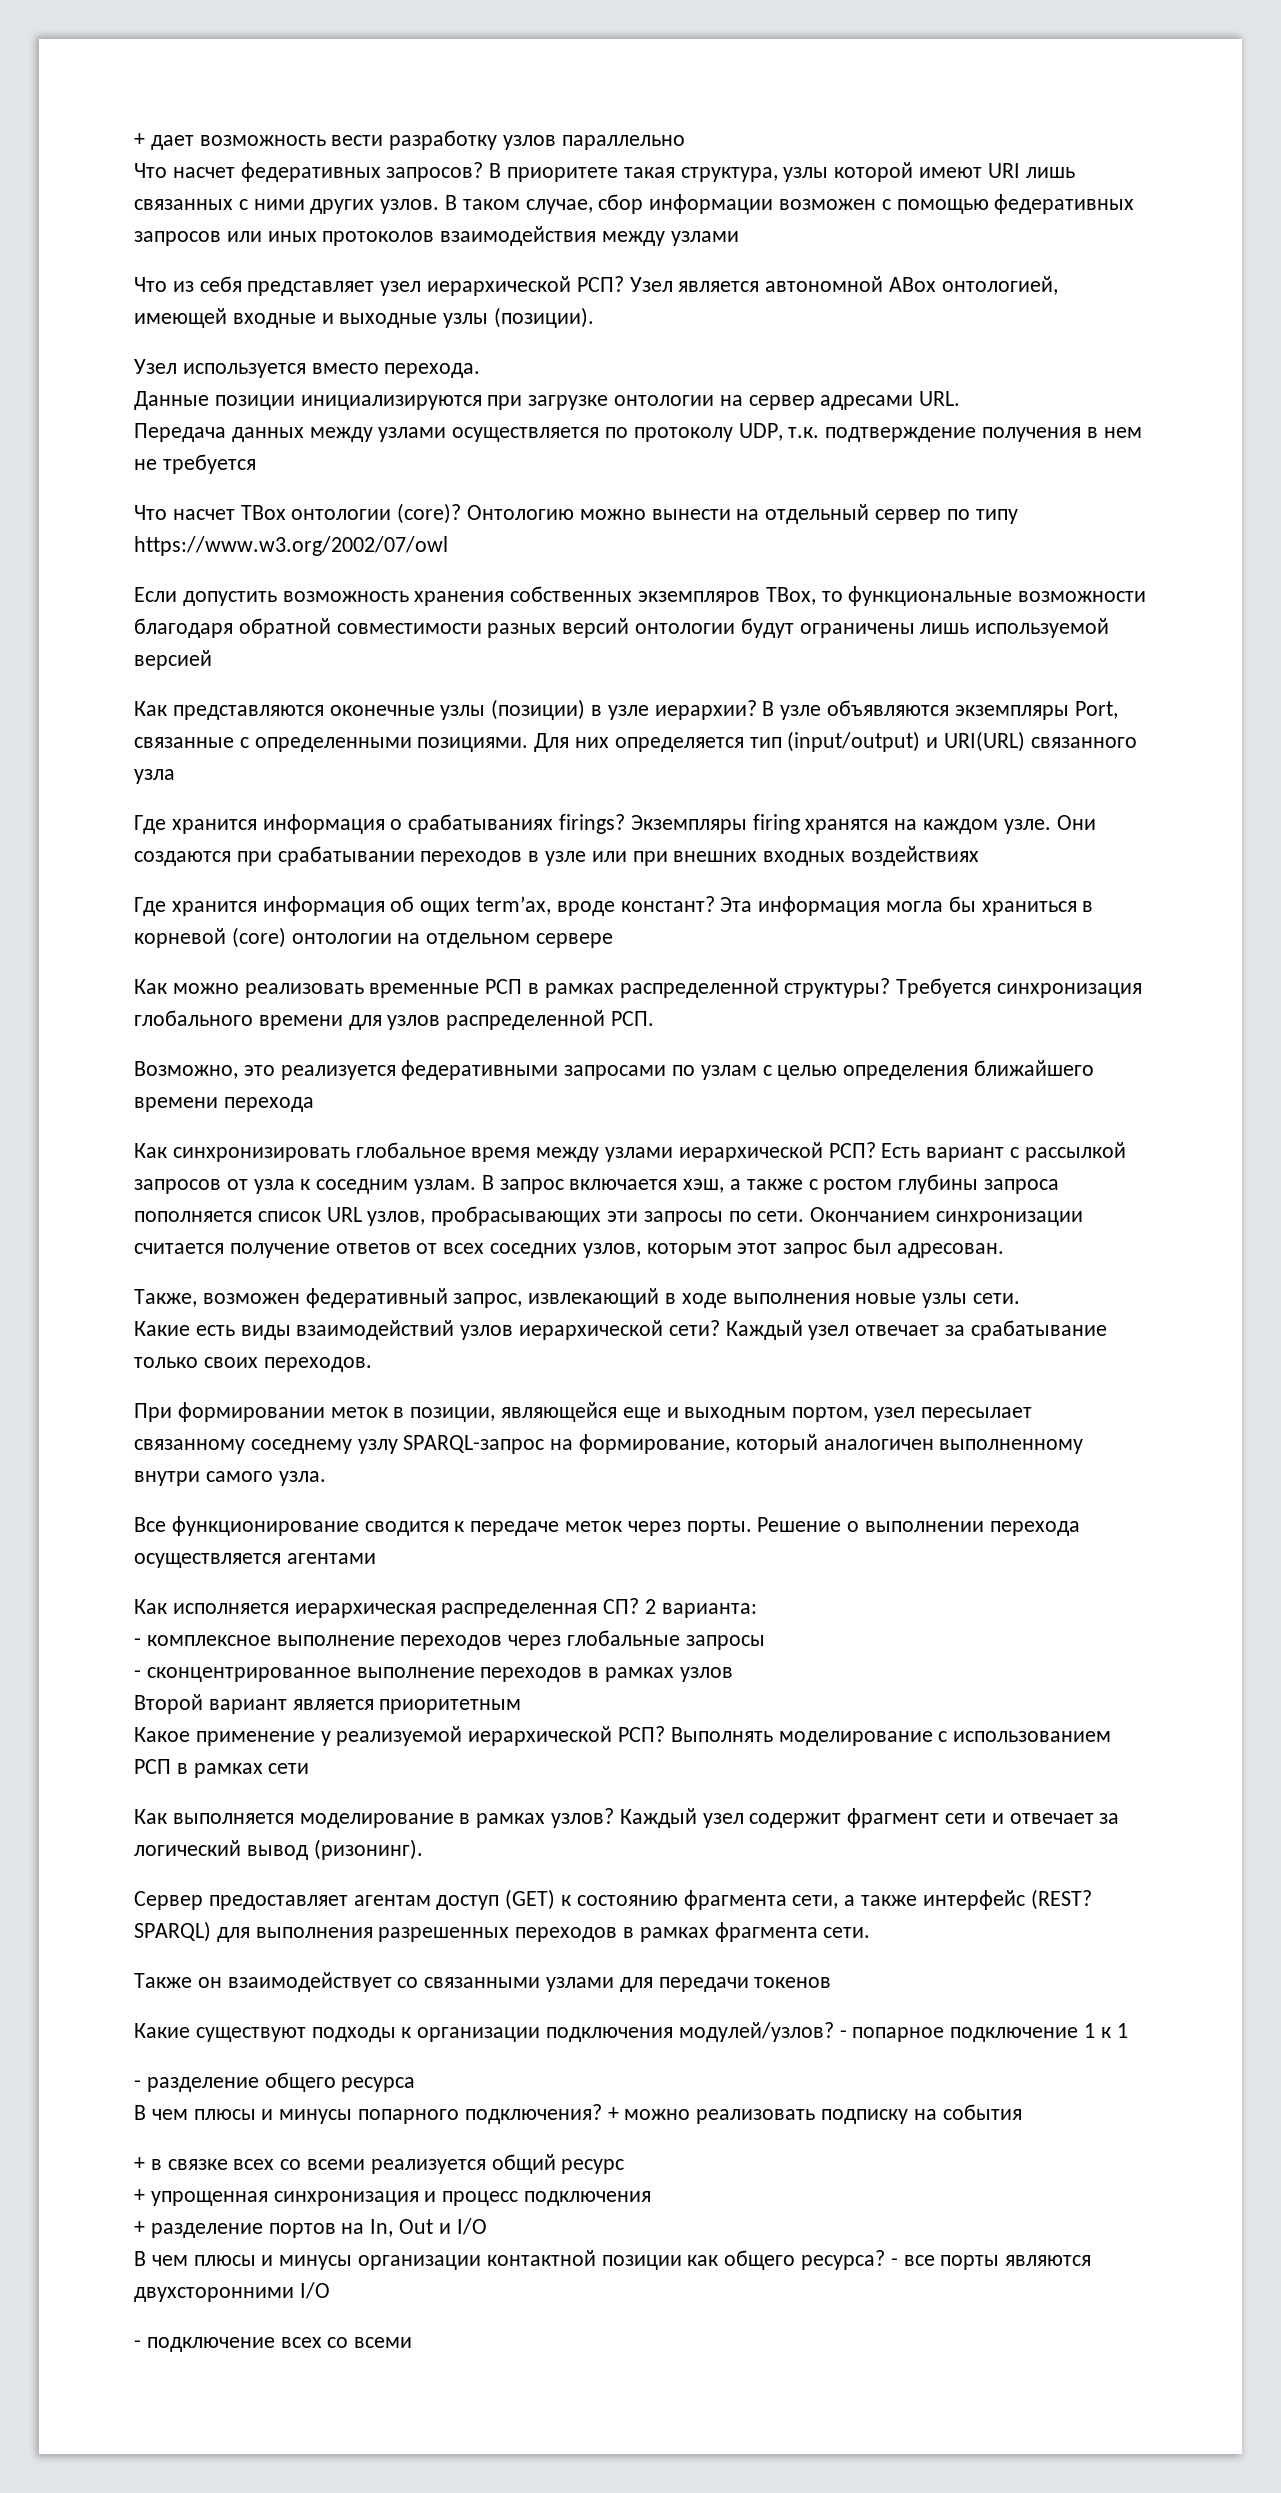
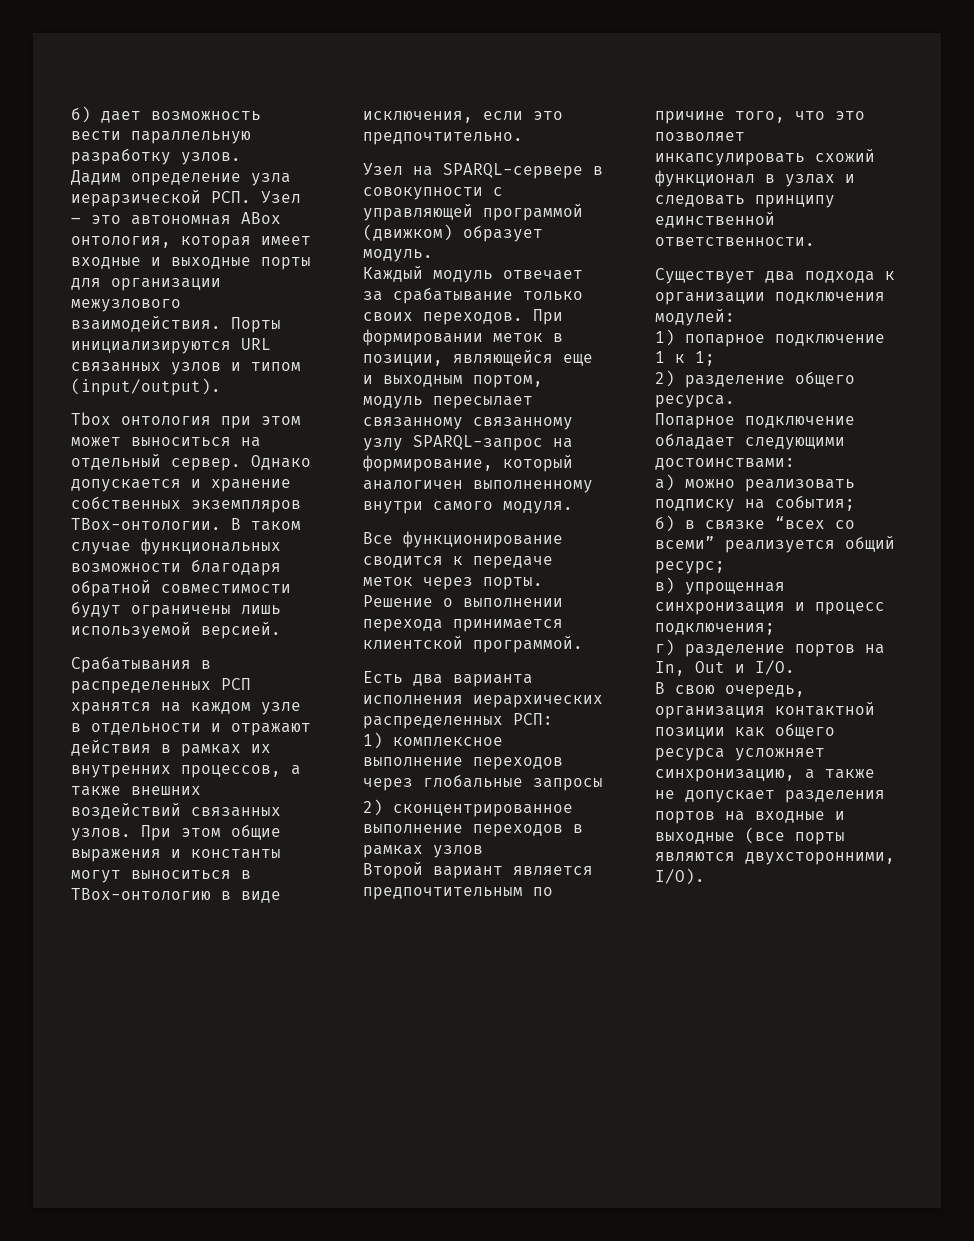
[134,133,145,146] + -> [71,106,91,123] б)
[389,130,685,150] [134,162,1075,182] [134,194,1135,214] [134,226,739,246] [134,276,1058,296] [134,307,595,328] [134,359,481,378] [134,391,961,410] [134,423,1142,442] [134,454,256,474] [134,503,1018,524] [134,536,448,556] [134,586,1013,606] разработку узлов параллельно // Что насчет федеративных запросов? В приоритете такая структура, узлы которой имеют URI лишь связанных с ними других узлов. В таком случае, сбор информации возможен с помощью федеративных запросов или иных протоколов взаимодействия между узлами // Что из себя представляет узел иерархической РСП? Узел является автономной ABox онтологией, имеющей входные и выходные узлы (позиции). // Узел используется вместо перехода. // Данные позиции инициализируются при загрузке онтологии на сервер адресами URL. // Передача данных между узлами осуществляется по протоколу UDP, т.к. подтверждение получения в нем не требуется // Что насчет TBox онтологии (core)? Онтологию можно вынести на отдельный сервер по типу https://www.w3.org/2002/07/owl // Если допустить возможность хранения собственных экземпляров TBox, то функциональные -> [131,131,251,144] [71,148,241,165] [71,170,291,186] [71,190,301,207] [71,212,281,225] [71,236,311,249] [71,257,311,270] [71,278,221,291] [71,299,181,312] [71,316,281,333] [71,338,271,354] [71,362,301,375] [71,378,221,396] [71,412,301,429] [71,437,261,447] [71,454,311,471] [71,479,291,492] [71,496,301,513] [71,518,301,531] [71,538,281,555] параллельную разработку узлов. // Дадим определение узла иерарзической РСП. Узел – это автономная ABox онтология, которая имеет входные и выходные порты для организации межузлового взаимодействия. Порты инициализируются URL связанных узлов и типом (input/output). // Tbox онтология при этом может выноситься на отдельный сервер. Однако допускается и хранение собственных экземпляров TBox-онтологии. В таком случае функциональных
[487,618,736,638] разных версий онтологии -> (291, 588) none
[134,650,212,670] [134,699,1118,720] [134,731,1137,752] [134,769,175,784] [134,814,1096,834] [134,846,980,866] [134,896,1094,916] [134,927,614,948] [134,978,1143,998] [134,1010,655,1030] [134,1060,1095,1080] [134,1097,314,1112] [134,1142,1126,1162] [134,1174,1060,1194] [134,1206,1084,1226] [134,1238,1004,1258] [134,1288,1021,1308] [134,1320,850,1340] версией // Как представляются оконечные узлы (позиции) в узле иерархии? В узле объявляются экземпляры Port, связанные с определенными позициями. Для них определяется тип (input/output) и URI(URL) связанного узла // Где хранится информация о срабатываниях firings? Экземпляры firing хранятся на каждом узле. Они создаются при срабатывании переходов в узле или при внешних входных воздействиях // Где хранится информация об ощих term’ах, вроде констант? Эта информация могла бы храниться в корневой (core) онтологии на отдельном сервере // Как можно реализовать временные РСП в рамках распределенной структуры? Требуется синхронизация глобального времени для узлов распределенной РСП. // Возможно, это реализуется федеративными запросами по узлам с целью определения ближайшего времени перехода // Как синхронизировать глобальное время между узлами иерархической РСП? Есть вариант с рассылкой запросов от узла к соседним узлам. В запрос включается хэш, а также с ростом глубины запроса пополняется список URL узлов, пробрасывающих эти запросы по сети. Окончанием синхронизации считается получение ответов от всех соседних узлов, которым этот запрос был адресован. // Также, возможен федеративный запрос, извлекающий в ходе выполнения новые узлы сети. // Какие есть виды взаимодействий узлов иерархической сети? Каждый узел -> [201,622,281,639] [71,656,211,673] [71,678,251,694] [71,702,301,715] [71,723,311,736] [71,740,271,757] [71,765,301,778] [71,786,201,796] [71,803,281,819] [71,824,281,841] [71,849,281,862] [71,870,251,883] [71,888,281,903] [363,111,563,123] [363,132,523,145] [363,163,603,179] [363,187,503,200] [363,204,583,221] [363,224,543,242] [363,249,433,262] [363,266,493,283] версией. // Срабатывания в распределенных РСП хранятся на каждом узле в отдельности и отражают действия в рамках их внутренних процессов, а также внешних воздействий связанных узлов. При этом общие выражения и константы могут выноситься в TBox-онтологию в виде исключения, если это предпочтительно. // Узел на SPARQL-сервере в совокупности с управляющей программой (движком) образует модуль. // Каждый модуль
(372, 1364) // -> (523, 318) none
[874,1407,916,1422] узел -> [363,396,423,409] модуль
[250,1439,352,1454] соседнему -> [473,417,573,430] связанному
[278,1471,326,1486] узла. -> [503,501,573,514] модуля.
[134,1553,376,1568] [134,1598,757,1618] [134,1638,141,1646] осуществляется агентами // Как исполняется иерархическая распределенная СП? 2 варианта: // - -> [453,619,563,632] [363,636,583,653] [363,671,533,687] [363,695,603,708] [363,713,553,729] [363,732,383,749] принимается клиентской программой. // Есть два варианта исполнения иерархических распределенных РСП: // 1)
[134,1670,141,1678] - -> [363,799,383,816] 2)
[379,1699,522,1714] [134,1726,1112,1746] [134,1759,310,1778] [134,1808,1120,1828] [134,1839,423,1860] [134,1889,1092,1910] [134,1921,871,1942] [134,1972,832,1992] [134,2023,396,2042] приоритетным // Какое применение у реализуемой иерархической РСП? Выполнять моделирование с использованием РСП в рамках сети // Как выполняется моделирование в рамках узлов? Каждый узел содержит фрагмент сети и отвечает за логический вывод (ризонинг). // Сервер предоставляет агентам доступ (GET) к состоянию фрагмента сети, а также интерфейс (REST? SPARQL) для выполнения разрешенных переходов в рамках фрагмента сети. // Также он взаимодействует со связанными узлами для передачи токенов // Какие существуют подходы -> [363,887,553,900] [655,111,865,124] [655,132,745,142] [655,149,875,166] [655,170,855,187] [655,195,835,208] [655,212,775,228] [655,237,815,246] [655,268,875,284] предпочтительным по причине того, что это позволяет инкапсулировать схожий функционал в узлах и следовать принципу единственной ответственности. // Существует два подхода
[678,2022,847,2042] модулей/узлов? - -> [655,309,735,326] [655,329,675,346] модулей: // 1)
[1116,2023,1128,2038] [134,2072,416,2092] [134,2104,1022,2124] [134,2154,625,2174] [134,2189,145,2202] 1 // - разделение общего ресурса // В чем плюсы и минусы попарного подключения? + можно реализовать подписку на события // + в связке всех со всеми реализуется общий ресурс // + -> [695,351,715,366] [655,370,855,388] [655,395,735,408] [655,413,855,429] [655,433,845,450] [655,458,795,470] [655,474,855,492] [655,495,855,512] [655,515,855,532] [655,536,895,553] [655,561,725,574] [655,577,675,594] 1; // 2) разделение общего ресурса. // Попарное подключение обладает следующими достоинствами: // а) можно реализовать подписку на события; // б) в связке “всех со всеми” реализуется общий ресурс; // в)
[524,2191,652,2206] [134,2221,145,2234] подключения // + -> [655,623,775,635] [655,639,675,656] подключения; // г)
[456,2218,487,2235] [134,2250,1092,2270] [134,2282,330,2302] [134,2337,413,2352] I/O // В чем плюсы и минусы организации контактной позиции как общего ресурса? - все порты являются двухсторонними I/O // - подключение всех со всеми -> [755,660,795,675] [655,682,805,698] [655,702,875,719] [655,723,835,739] [655,748,825,761] [655,769,875,782] [655,790,885,803] [655,811,845,824] [655,827,845,845] [655,852,895,865] [655,868,705,885] I/O. // В свою очередь, организация контактной позиции как общего ресурса усложняет синхронизацию, а также не допускает разделения портов на входные и выходные (все порты являются двухсторонними, I/O).

